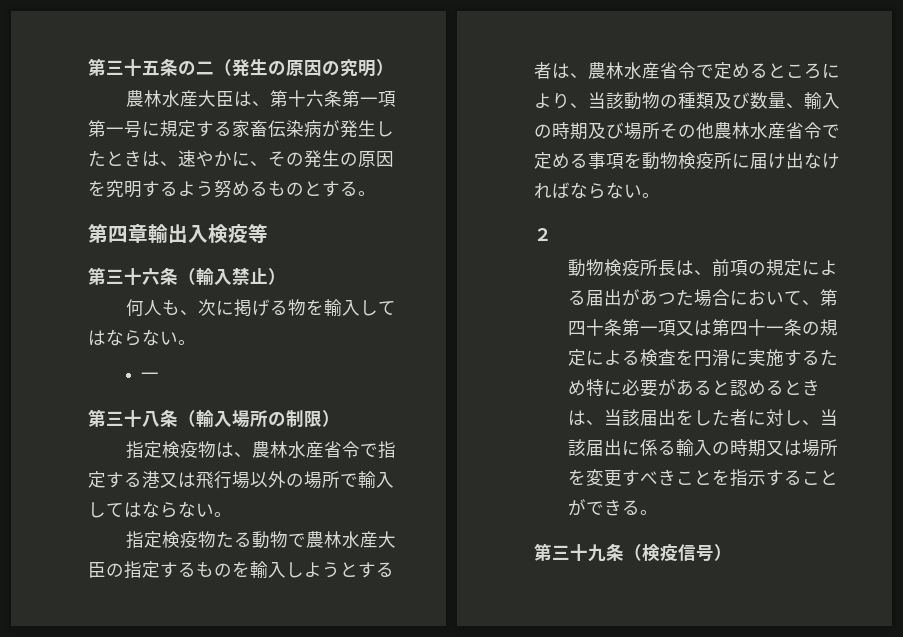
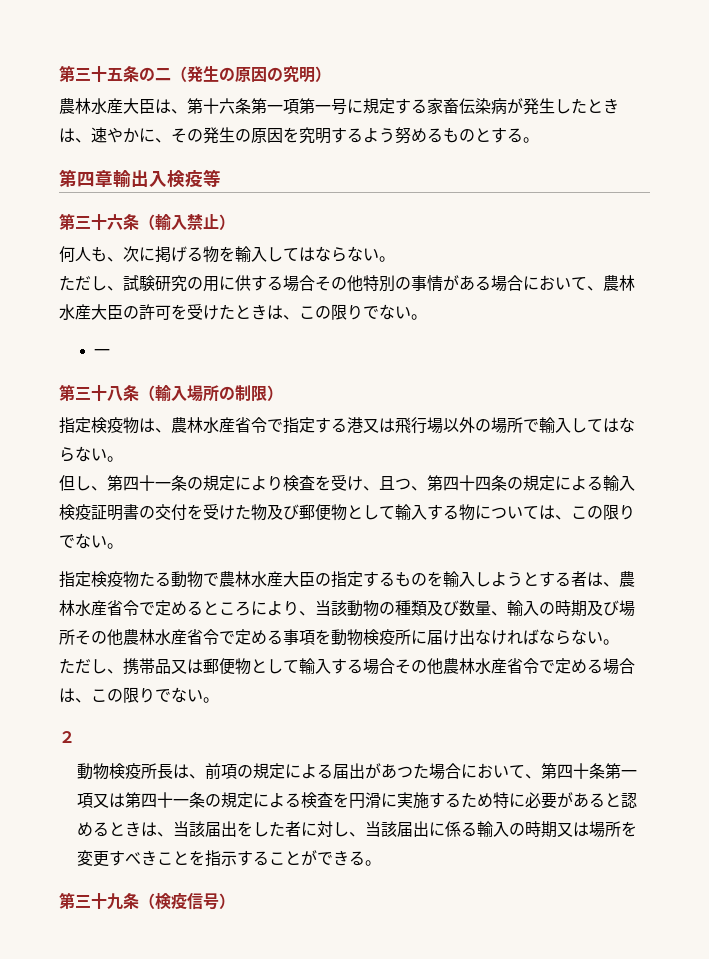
(196, 342) none -> [59,275,635,292] [59,304,427,320] // ただし、試験研究の用に供する場合その他特別の事情がある場合において、農林水産大臣の許可を受けたときは、この限りでない。
(232, 514) none -> [59,475,635,491] [59,504,635,521] [59,533,123,549] // 但し、第四十一条の規定により検査を受け、且つ、第四十四条の規定による輸入検疫証明書の交付を受けた物及び郵便物として輸入する物については、この限りでない。
(660, 195) none -> [59,658,635,675] [59,687,219,703] // ただし、携帯品又は郵便物として輸入する場合その他農林水産省令で定める場合は、この限りでない。

